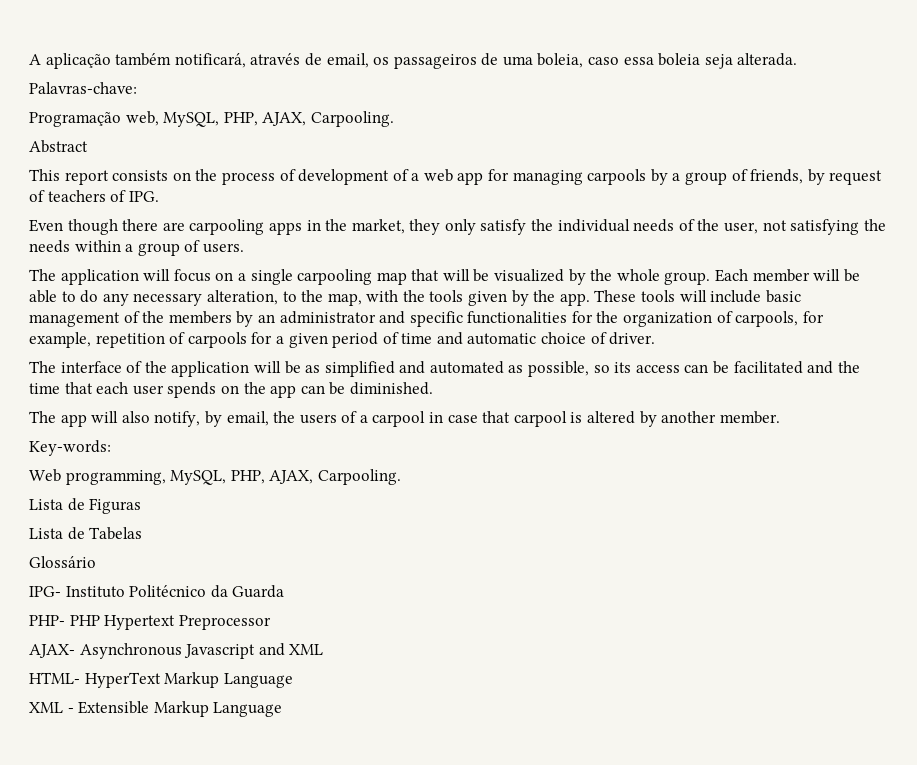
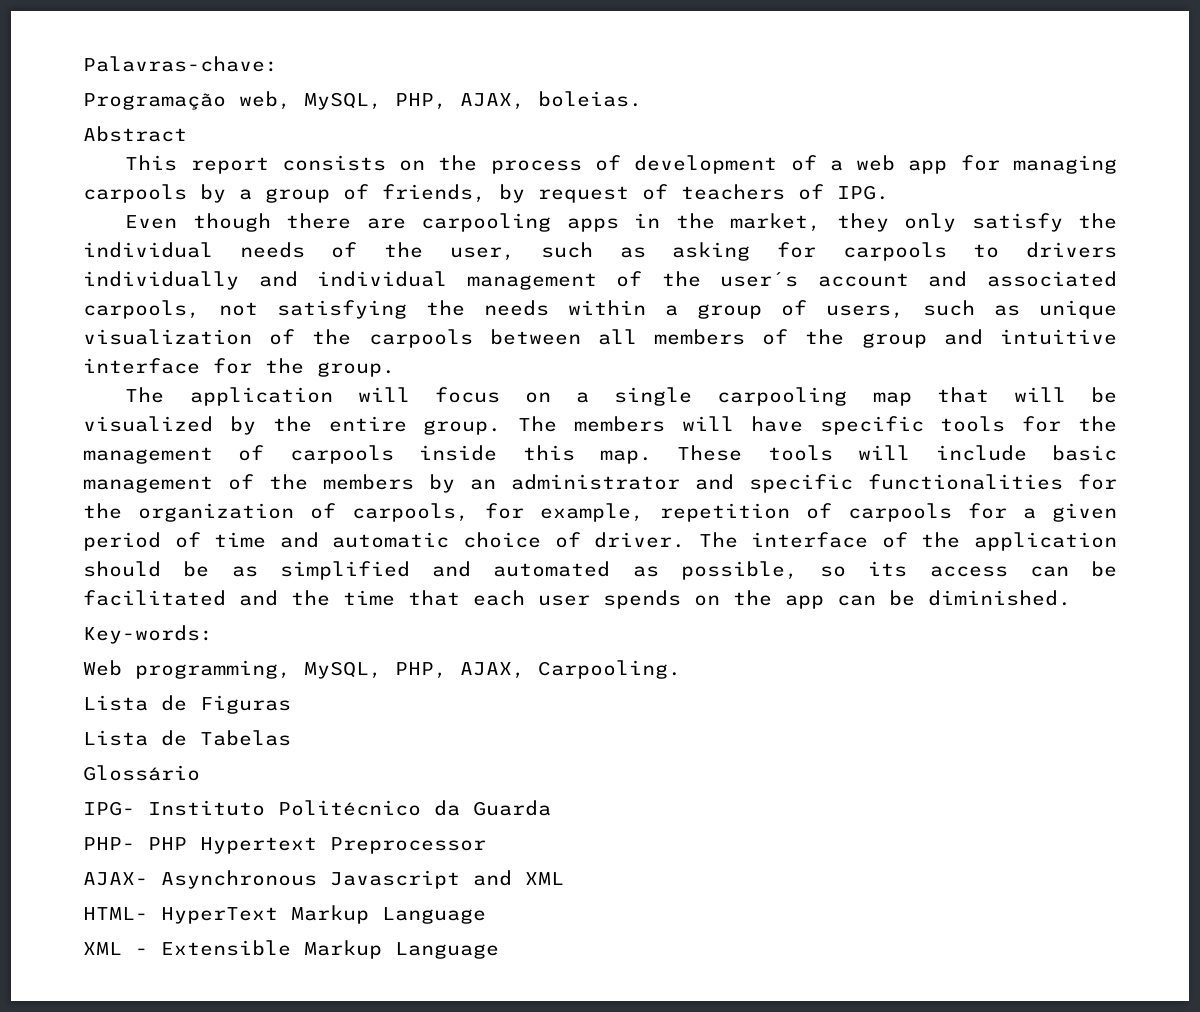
[29,53,798,69] A aplicação também notificará, através de email, os passageiros de uma boleia, caso essa boleia seja alterada. // -> (83, 64) none
[310,111,394,127] Carpooling. -> [538,91,642,107] boleias.
(759, 228) none -> [541,242,1117,261] [83,271,1117,290] [83,300,200,319] such as asking for carpools to drivers individually and individual management of the user´s account and associated carpools,
[202,243,244,253] users. -> [826,300,1117,319] [83,329,1117,348] [83,358,395,377] users, such as unique visualization of the carpools between all members of the group and intuitive interface for the group.
[616,269,860,285] [29,290,590,306] whole group. Each member will be able to do any necessary alteration, to the map, with the tools given by the app. -> [328,416,1118,435] [83,445,652,464] entire group. The members will have specific tools for the management of carpools inside this map.
(656, 338) // -> (686, 540) none
[253,361,281,373] will -> [83,561,161,577] should
[29,411,780,427] // The app will also notify, by email, the users of a carpool in case that carpool is altered by another member. -> (1071, 598) none

